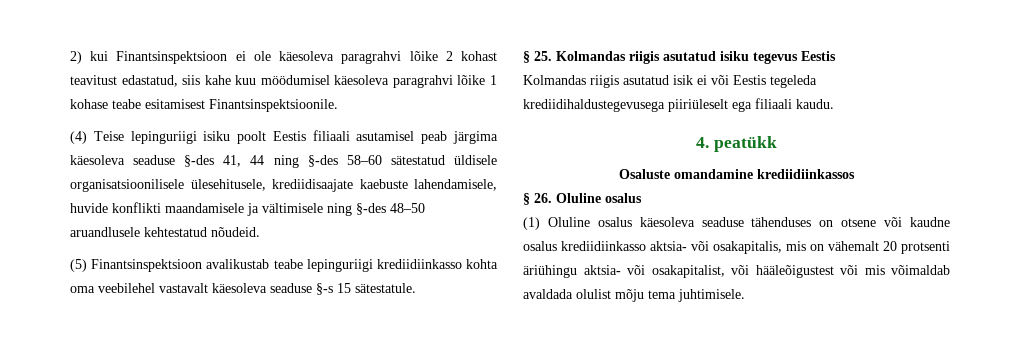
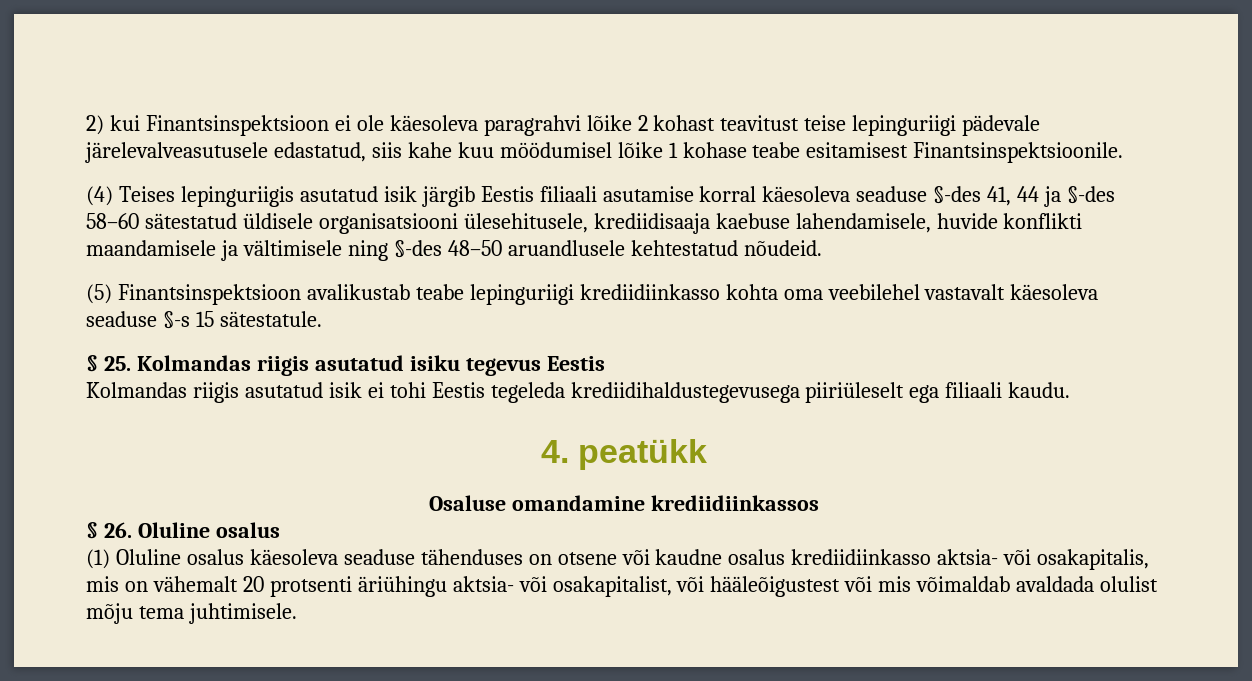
(117, 80) none -> [804,115,1041,136] [85,142,268,163] teise lepinguriigi pädevale järelevalveasutusele
[334,75,453,88] käesoleva paragrahvi -> (612, 150) none
[93,130,498,144] Teise lepinguriigi isiku poolt Eestis filiaali asutamisel peab järgima -> [118,186,757,207] Teises lepinguriigis asutatud isik järgib Eestis filiaali asutamise korral
[273,155,299,168] ning -> [1044,186,1062,207] ja
[70,179,408,192] organisatsioonilisele ülesehitusele, krediidisaajate kaebuste -> [318,213,790,234] organisatsiooni ülesehitusele, krediidisaaja kaebuse
[711,75,729,85] või -> [389,382,426,398] tohi
[619,169,670,179] Osaluste -> [429,495,507,511] Osaluse

